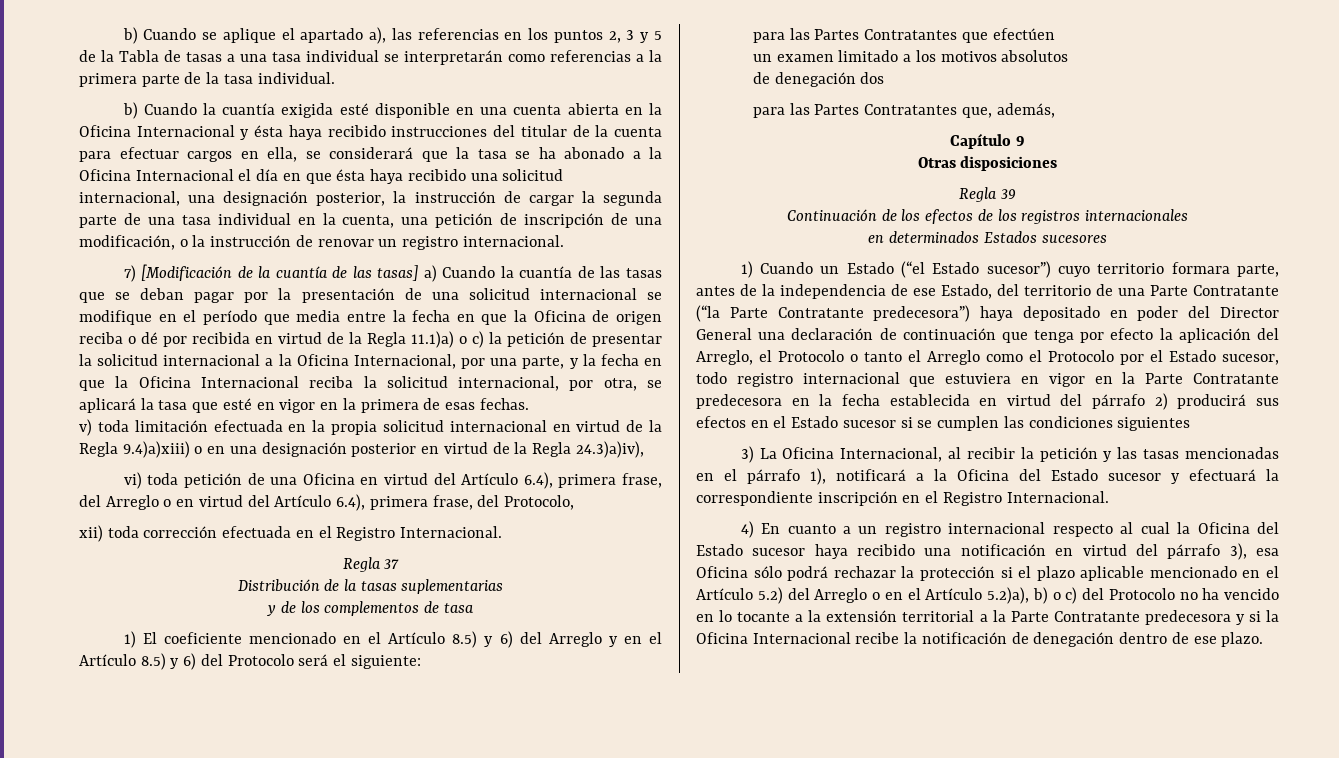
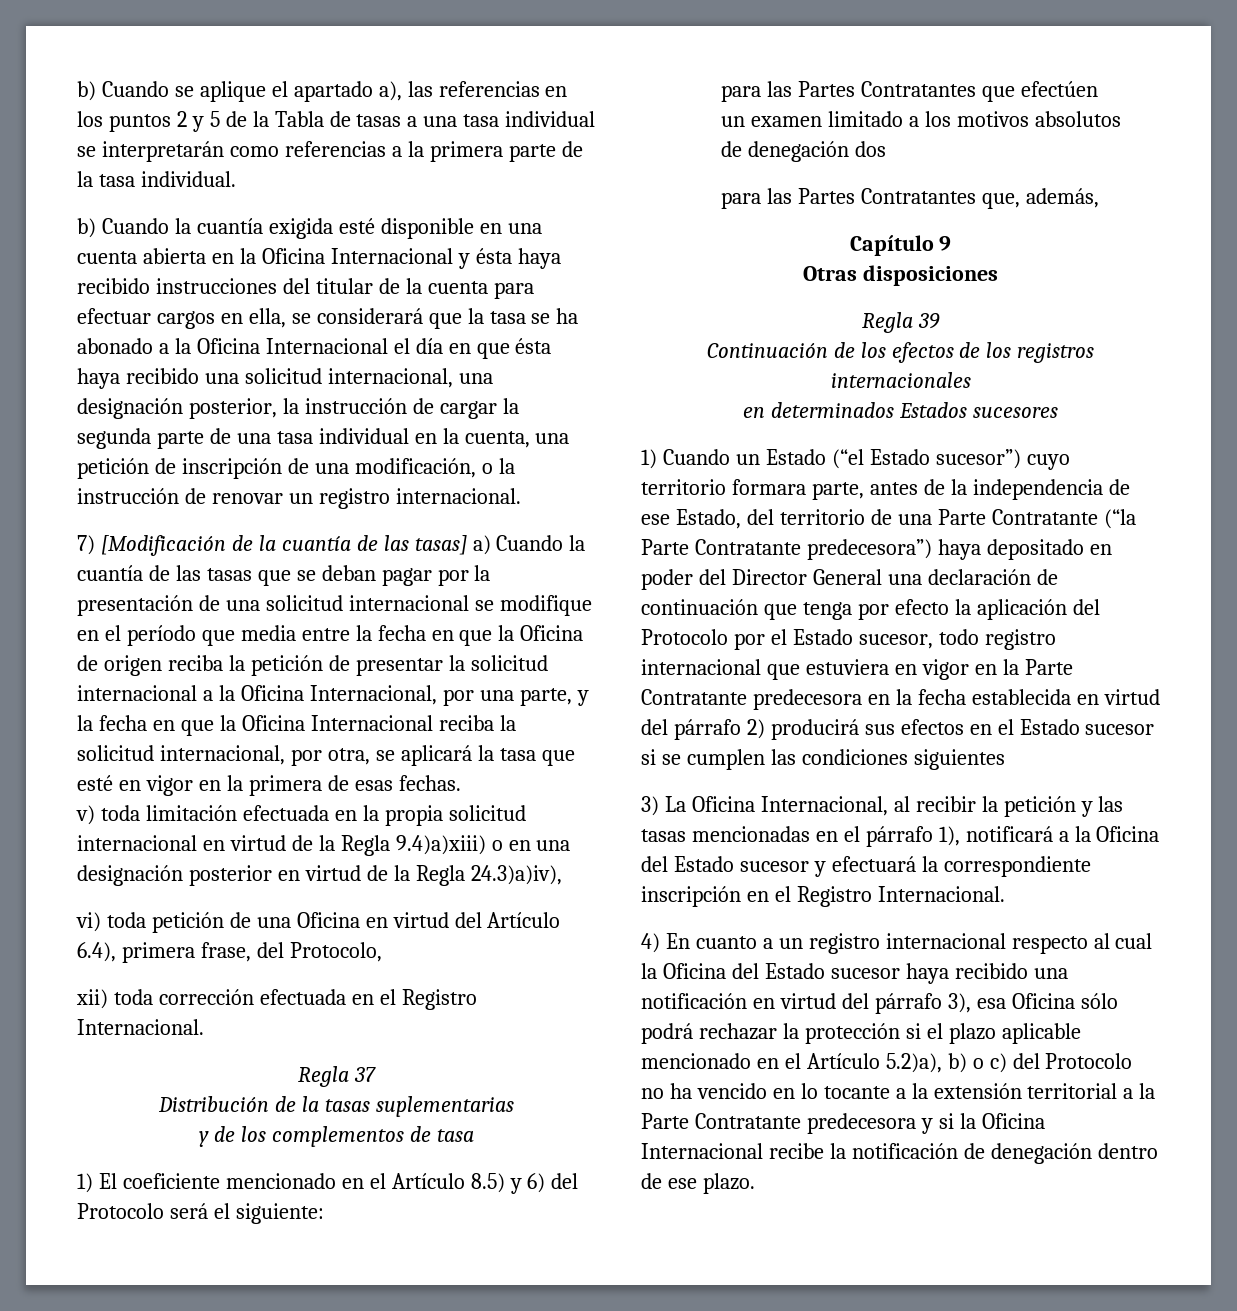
[608,30,635,43] 2, 3 -> [176,111,187,127] 2
[128,331,484,348] o dé por recibida en virtud de la Regla 11.1)a) o c) -> (223, 663) none
[105,494,500,511] Arreglo o en virtud del Artículo 6.4), primera frase, del -> (284, 950) none
[548,632,663,647] [79,653,223,670] Arreglo y en el Artículo 8.5) y 6) del -> (579, 1181) none
[696,350,1042,365] Arreglo, el Protocolo o tanto el Arreglo como el -> (1100, 607) none
[757,587,983,604] 5.2) del Arreglo o en el Artículo -> (880, 1061) none

